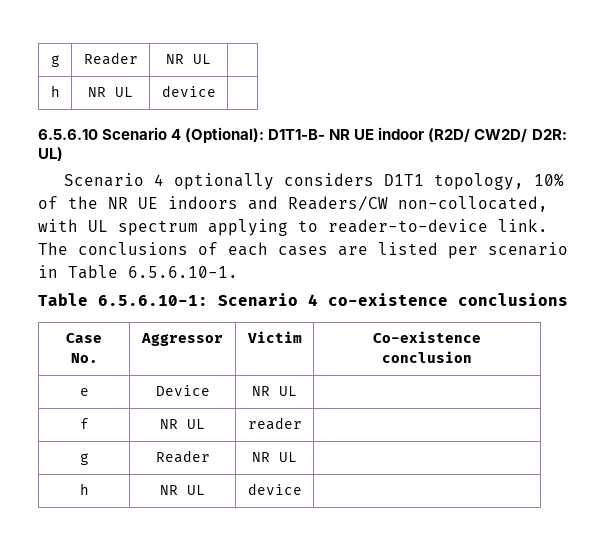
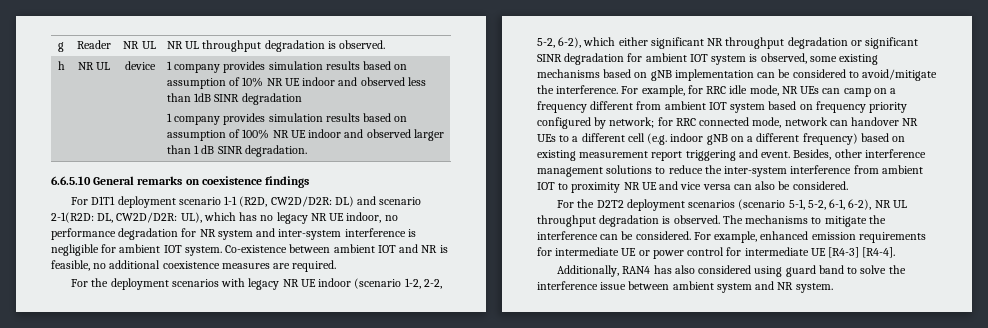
[50,55,60,67] [83,52,138,65] [166,54,211,64] [50,85,60,97] [88,87,133,97] [161,85,216,97] [38,127,567,143] [38,147,63,161] [63,173,564,190] [38,196,548,212] [38,219,548,236] [38,242,568,259] [38,265,238,279] [38,293,568,306] [66,333,102,343] [70,353,98,363] [141,333,223,346] [247,331,302,343] [373,331,481,343] [382,351,472,363] [79,388,89,396] [155,385,210,396] [252,386,297,396] [79,418,89,429] [160,419,205,429] [247,417,302,430] [79,453,89,465] [155,450,210,463] [252,452,297,462] [79,483,89,495] [160,485,205,495] [247,483,302,495] g | Reader | NR UL | // h | NR UL | device | // 6.5.6.10 Scenario 4 (Optional): D1T1-B- NR UE indoor (R2D/ CW2D/ D2R: UL) // Scenario 4 optionally considers D1T1 topology, 10% of the NR UE indoors and Readers/CW non-collocated, with UL spectrum applying to reader-to-device link. The conclusions of each cases are listed per scenario in Table 6.5.6.10-1. // Table 6.5.6.10-1: Scenario 4 co-existence conclusions // Case No. | Aggressor | Victim | Co-existence conclusion // e | Device | NR UL | // f | NR UL | reader | // g | Reader | NR UL | // h | NR UL | device | -> [58,42,64,52] [77,40,111,49] [123,41,156,49] [166,40,386,52] [57,61,65,70] [77,62,111,70] [124,61,156,70] [166,61,408,73] [166,77,426,89] [166,93,302,105] [166,113,408,125] [166,129,444,141] [166,145,307,157] [51,176,310,188] [71,196,422,208] [51,212,398,224] [51,228,416,240] [51,244,448,256] [51,260,337,272] [71,278,442,290] [537,37,919,49] [537,53,879,65] [537,69,938,81] [537,85,897,97] [537,101,908,113] [537,117,919,129] [537,133,906,145] [537,149,926,161] [537,165,923,177] [537,181,848,193] [557,199,907,211] [537,215,886,227] [537,231,926,243] [537,247,896,259] [557,265,906,277] [537,281,833,293] g | Reader | NR UL | NR UL throughput degradation is observed. // h | NR UL | device | 1 company provides simulation results based on assumption of 10% NR UE indoor and observed less than 1dB SINR degradation // 1 company provides simulation results based on assumption of 100% NR UE indoor and observed larger than 1 dB SINR degradation. // 6.6.5.10 General remarks on coexistence findings // For D1T1 deployment scenario 1-1 (R2D, CW2D/D2R: DL) and scenario 2-1(R2D: DL, CW2D/D2R: UL), which has no legacy NR UE indoor, no performance degradation for NR system and inter-system interference is negligible for ambient IOT system. Co-existence between ambient IOT and NR is feasible, no additional coexistence measures are required. // For the deployment scenarios with legacy NR UE indoor (scenario 1-2, 2-2, 5-2, 6-2), which either significant NR throughput degradation or significant SINR degradation for ambient IOT system is observed, some existing mechanisms based on gNB implementation can be considered to avoid/mitigate the interference. For example, for RRC idle mode, NR UEs can camp on a frequency different from ambient IOT system based on frequency priority configured by network; for RRC connected mode, network can handover NR UEs to a different cell (e.g. indoor gNB on a different frequency) based on existing measurement report triggering and event. Besides, other interference management solutions to reduce the inter-system interference from ambient IOT to proximity NR UE and vice versa can also be considered. // For the D2T2 deployment scenarios (scenario 5-1, 5-2, 6-1, 6-2), NR UL throughput degradation is observed. The mechanisms to mitigate the interference can be considered. For example, enhanced emission requirements for intermediate UE or power control for intermediate UE [R4-3] [R4-4]. // Additionally, RAN4 has also considered using guard band to solve the interference issue between ambient system and NR system.

